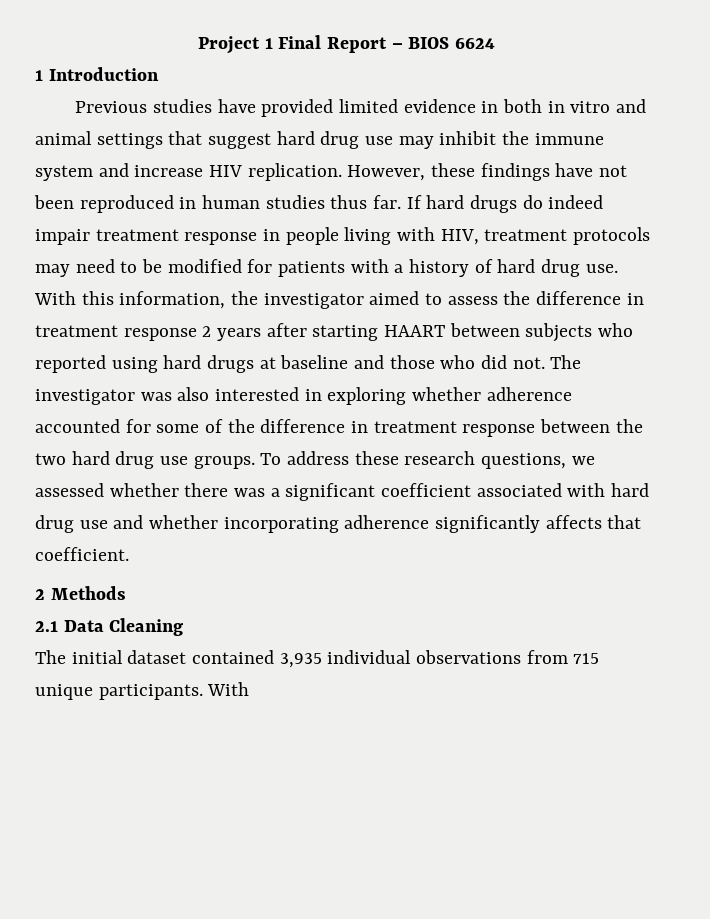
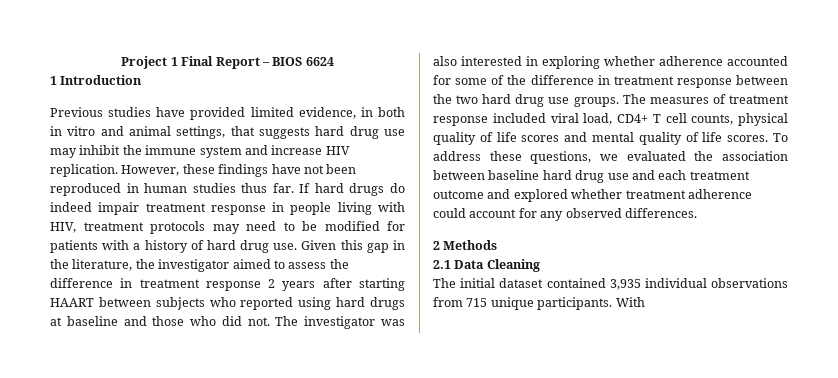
[403,99,476,113] evidence -> [298,107,356,119] evidence,
[96,131,272,149] settings that suggest -> [176,126,310,139] settings, that suggests
[34,291,226,309] With this information, -> [301,240,406,253] [50,259,133,271] Given this gap in the literature,
(255, 462) none -> [622,94,789,104] [433,113,788,126] [433,132,769,145] The measures of treatment response included viral load, CD4+ T cell counts, physical quality of life scores and mental quality of life scores.
[404,451,476,465] research -> (522, 156) none
[35,483,650,501] [35,515,642,533] [35,547,129,561] assessed whether there was a significant coefficient associated with hard drug use and whether incorporating adherence significantly affects that coefficient. -> [626,151,788,161] [433,170,750,183] [433,189,752,202] [433,208,697,221] evaluated the association between baseline hard drug use and each treatment outcome and explored whether treatment adherence could account for any observed differences.

